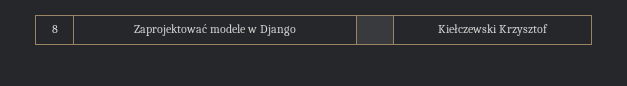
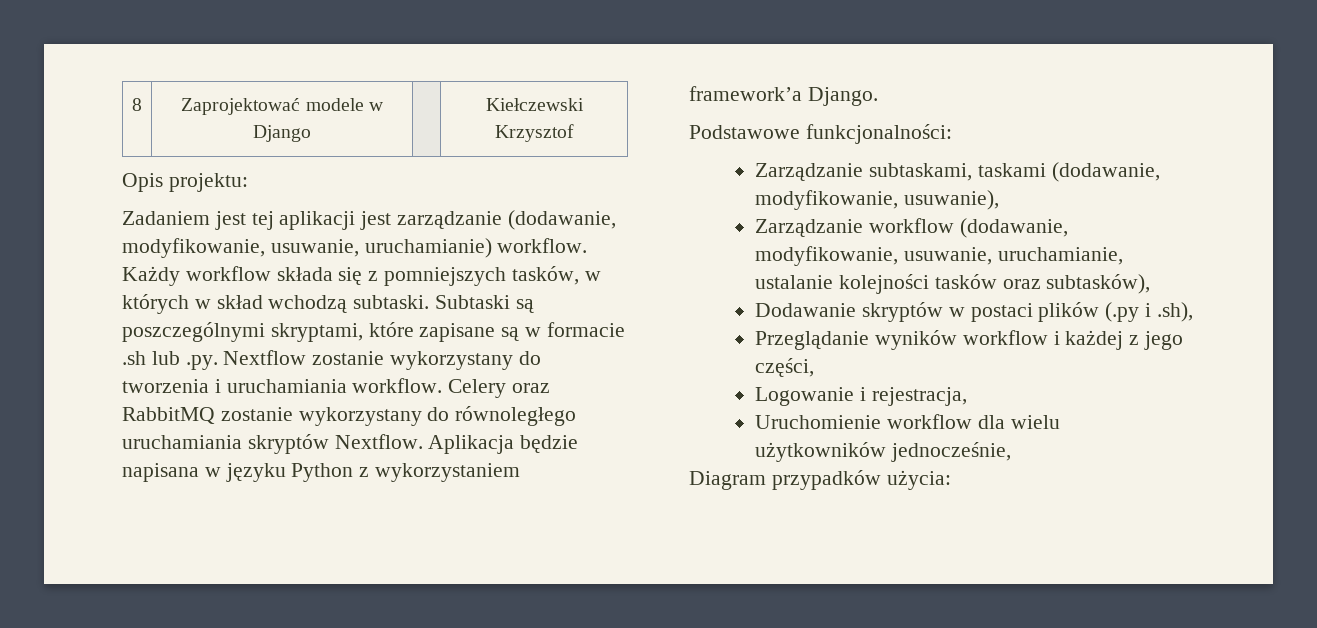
(549, 30) none -> [122,173,248,192] [122,210,616,230] [122,238,588,258] [122,266,601,286] [122,294,534,314] [122,322,625,342] [122,350,541,370] [122,378,551,398] [122,406,577,426] [122,434,579,454] [122,463,521,482] [689,86,878,106] [689,124,952,144] [755,162,1160,182] [755,190,1000,210] [755,218,1068,238] [755,246,1123,266] [755,274,1151,294] [755,302,1193,322] [755,330,1184,350] [755,358,815,377] [755,387,967,406] [755,414,1060,429] [755,442,1012,462] [689,470,951,490] // Opis projektu: // Zadaniem jest tej aplikacji jest zarządzanie (dodawanie, modyfikowanie, usuwanie, uruchamianie) workflow. Każdy workflow składa się z pomniejszych tasków, w których w skład wchodzą subtaski. Subtaski są poszczególnymi skryptami, które zapisane są w formacie .sh lub .py. Nextflow zostanie wykorzystany do tworzenia i uruchamiania workflow. Celery oraz RabbitMQ zostanie wykorzystany do równoległego uruchamiania skryptów Nextflow. Aplikacja będzie napisana w języku Python z wykorzystaniem framework’a Django. // Podstawowe funkcjonalności: // Zarządzanie subtaskami, taskami (dodawanie, modyfikowanie, usuwanie), // Zarządzanie workflow (dodawanie, modyfikowanie, usuwanie, uruchamianie, ustalanie kolejności tasków oraz subtasków), // Dodawanie skryptów w postaci plików (.py i .sh), // Przeglądanie wyników workflow i każdej z jego części, // Logowanie i rejestracja, // Uruchomienie workflow dla wielu użytkowników jednocześnie, // Diagram przypadków użycia:

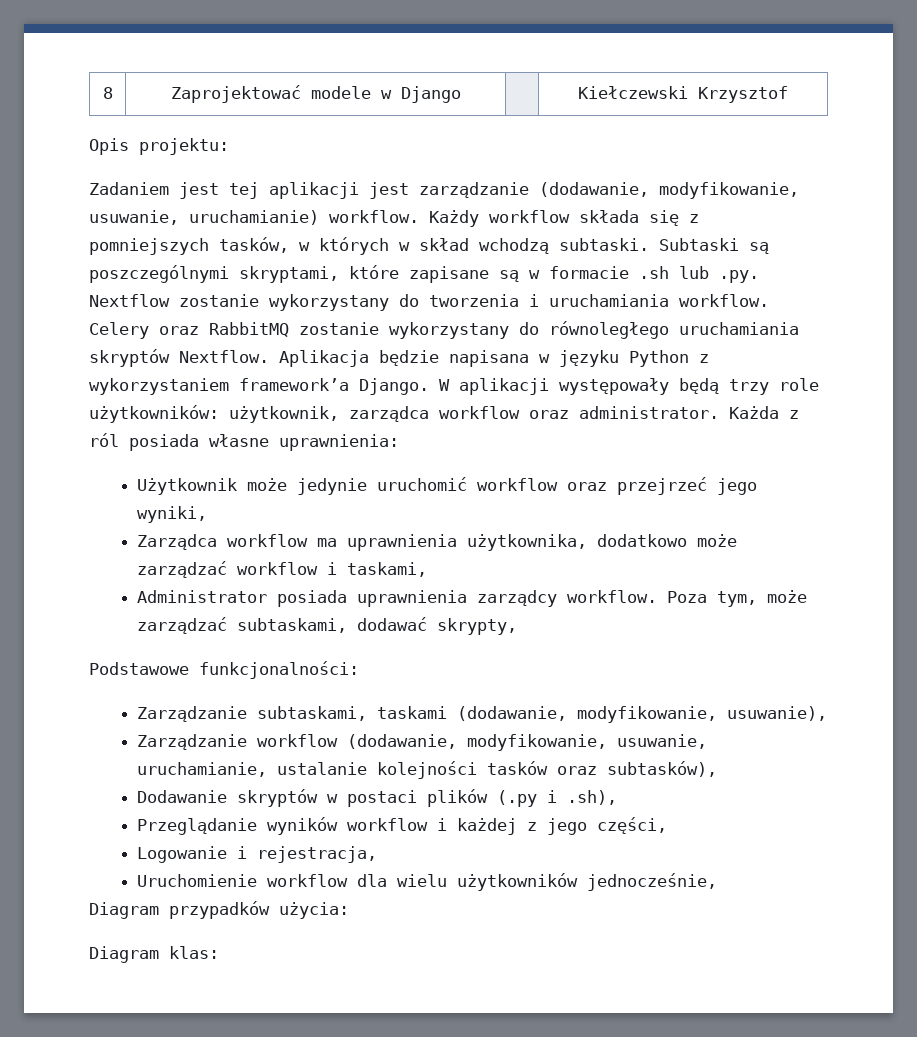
(878, 96) none -> [439,378,819,395] [89,405,799,423] [89,433,399,451] [137,477,758,495] [137,506,208,523] [137,534,738,551] [137,561,428,578] [137,590,808,607] [137,617,518,635] W aplikacji występowały będą trzy role użytkowników: użytkownik, zarządca workflow oraz administrator. Każda z ról posiada własne uprawnienia: // Użytkownik może jedynie uruchomić workflow oraz przejrzeć jego wyniki, // Zarządca workflow ma uprawnienia użytkownika, dodatkowo może zarządzać workflow i taskami, // Administrator posiada uprawnienia zarządcy workflow. Poza tym, może zarządzać subtaskami, dodawać skrypty,
(951, 480) none -> [89,946,219,963] // Diagram klas:

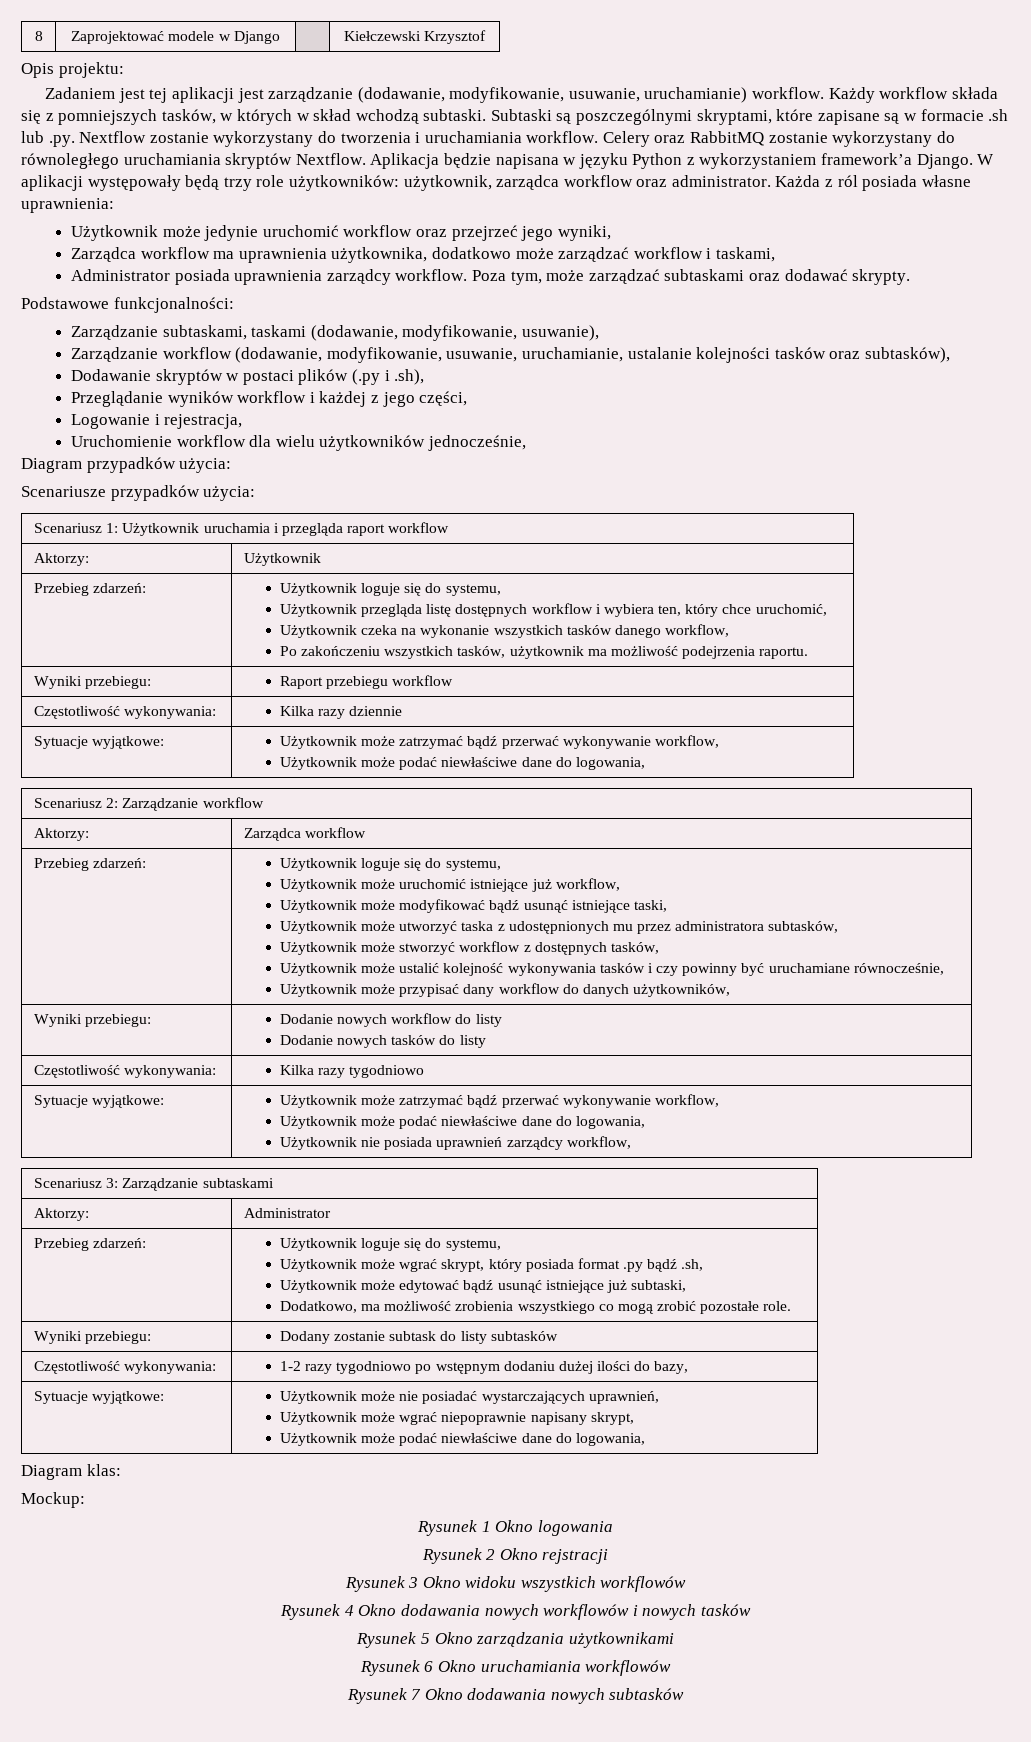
[237,617,518,635] subtaskami, dodawać skrypty, -> [664,269,911,285] subtaskami oraz dodawać skrypty.
[89,946,219,963] Diagram klas: -> [21,485,256,501] [33,522,450,536] [33,553,89,566] [243,553,321,566] [33,583,147,596] [279,583,501,596] [279,603,827,617] [279,624,730,638] [279,646,809,659] [33,676,152,689] [279,675,454,689] [33,706,217,719] [279,706,403,719] [33,736,165,749] [279,735,719,749] [279,757,645,770] [33,797,264,811] [33,828,89,841] [243,827,367,841] [33,858,147,871] [279,858,501,871] [279,878,620,892] [279,899,667,913] [279,921,839,934] [279,941,659,955] [279,963,944,976] [279,983,731,997] [33,1014,152,1027] [279,1013,502,1027] [279,1035,486,1048] [33,1065,217,1078] [279,1065,425,1078] [33,1095,165,1108] [279,1094,719,1108] [279,1116,645,1129] [279,1136,631,1150] [33,1178,274,1191] [33,1208,89,1221] [243,1208,331,1218] [33,1238,147,1251] [279,1238,501,1251] [279,1258,704,1272] [279,1280,687,1293] [279,1301,792,1314] [33,1331,152,1344] [279,1331,558,1344] [33,1361,217,1374] [279,1361,689,1374] [33,1391,165,1404] [279,1391,659,1404] [279,1412,634,1425] [279,1433,645,1446] [21,1464,121,1480] [21,1492,85,1508] [417,1520,613,1536] [421,1548,609,1564] [344,1576,687,1592] [280,1604,751,1620] [356,1632,674,1648] [359,1660,672,1676] [346,1688,685,1704] Scenariusze przypadków użycia: // Scenariusz 1: Użytkownik uruchamia i przegląda raport workflow // Aktorzy: | Użytkownik // Przebieg zdarzeń: | Użytkownik loguje się do systemu, // Użytkownik przegląda listę dostępnych workflow i wybiera ten, który chce uruchomić, // Użytkownik czeka na wykonanie wszystkich tasków danego workflow, // Po zakończeniu wszystkich tasków, użytkownik ma możliwość podejrzenia raportu. // Wyniki przebiegu: | Raport przebiegu workflow // Częstotliwość wykonywania: | Kilka razy dziennie // Sytuacje wyjątkowe: | Użytkownik może zatrzymać bądź przerwać wykonywanie workflow, // Użytkownik może podać niewłaściwe dane do logowania, // Scenariusz 2: Zarządzanie workflow // Aktorzy: | Zarządca workflow // Przebieg zdarzeń: | Użytkownik loguje się do systemu, // Użytkownik może uruchomić istniejące już workflow, // Użytkownik może modyfikować bądź usunąć istniejące taski, // Użytkownik może utworzyć taska z udostępnionych mu przez administratora subtasków, // Użytkownik może stworzyć workflow z dostępnych tasków, // Użytkownik może ustalić kolejność wykonywania tasków i czy powinny być uruchamiane równocześnie, // Użytkownik może przypisać dany workflow do danych użytkowników, // Wyniki przebiegu: | Dodanie nowych workflow do listy // Dodanie nowych tasków do listy // Częstotliwość wykonywania: | Kilka razy tygodniowo // Sytuacje wyjątkowe: | Użytkownik może zatrzymać bądź przerwać wykonywanie workflow, // Użytkownik może podać niewłaściwe dane do logowania, // Użytkownik nie posiada uprawnień zarządcy workflow, // Scenariusz 3: Zarządzanie subtaskami // Aktorzy: | Administrator // Przebieg zdarzeń: | Użytkownik loguje się do systemu, // Użytkownik może wgrać skrypt, który posiada format .py bądź .sh, // Użytkownik może edytować bądź usunąć istniejące już subtaski, // Dodatkowo, ma możliwość zrobienia wszystkiego co mogą zrobić pozostałe role. // Wyniki przebiegu: | Dodany zostanie subtask do listy subtasków // Częstotliwość wykonywania: | 1-2 razy tygodniowo po wstępnym dodaniu dużej ilości do bazy, // Sytuacje wyjątkowe: | Użytkownik może nie posiadać wystarczających uprawnień, // Użytkownik może wgrać niepoprawnie napisany skrypt, // Użytkownik może podać niewłaściwe dane do logowania, // Diagram klas: // Mockup: // Rysunek 1 Okno logowania // Rysunek 2 Okno rejstracji // Rysunek 3 Okno widoku wszystkich workflowów // Rysunek 4 Okno dodawania nowych workflowów i nowych tasków // Rysunek 5 Okno zarządzania użytkownikami // Rysunek 6 Okno uruchamiania workflowów // Rysunek 7 Okno dodawania nowych subtasków

